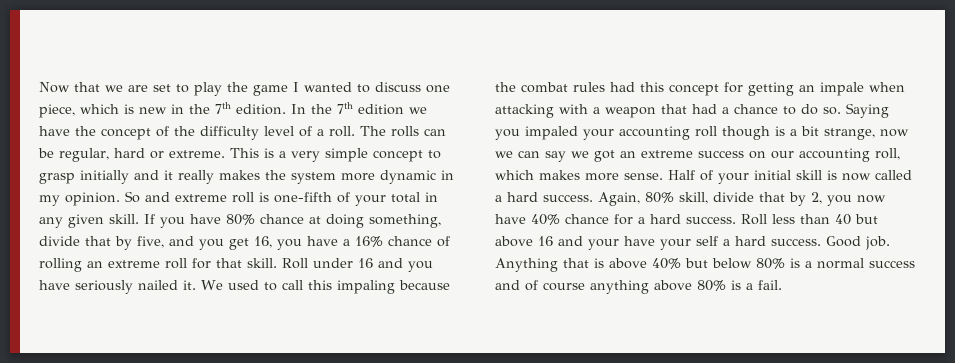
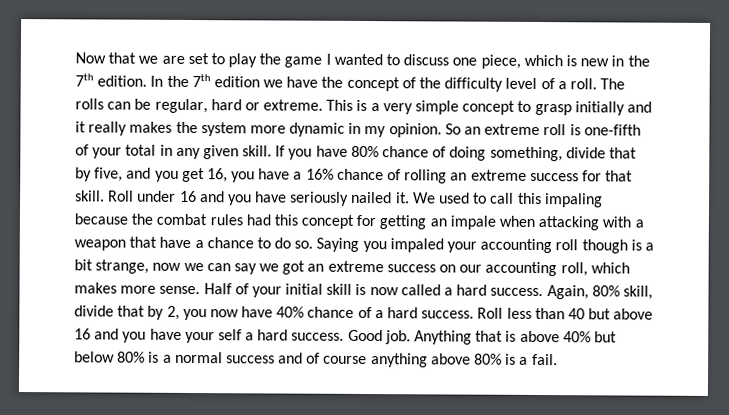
[145,192,170,202] and -> [464,126,482,135] an
[309,216,321,224] at -> [432,146,447,158] of
[165,258,187,269] roll -> [529,172,579,182] success
[692,104,717,114] had -> [159,236,192,249] have
[614,214,633,225] for -> [357,306,372,319] of
[588,239,619,250] your -> [122,331,147,343] you

